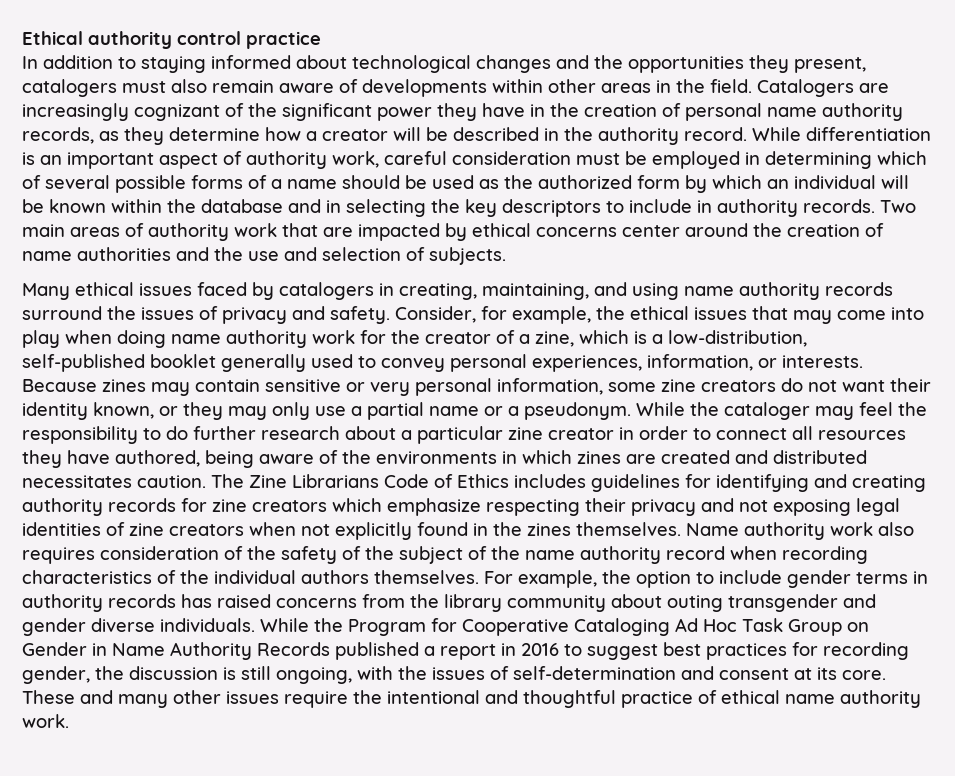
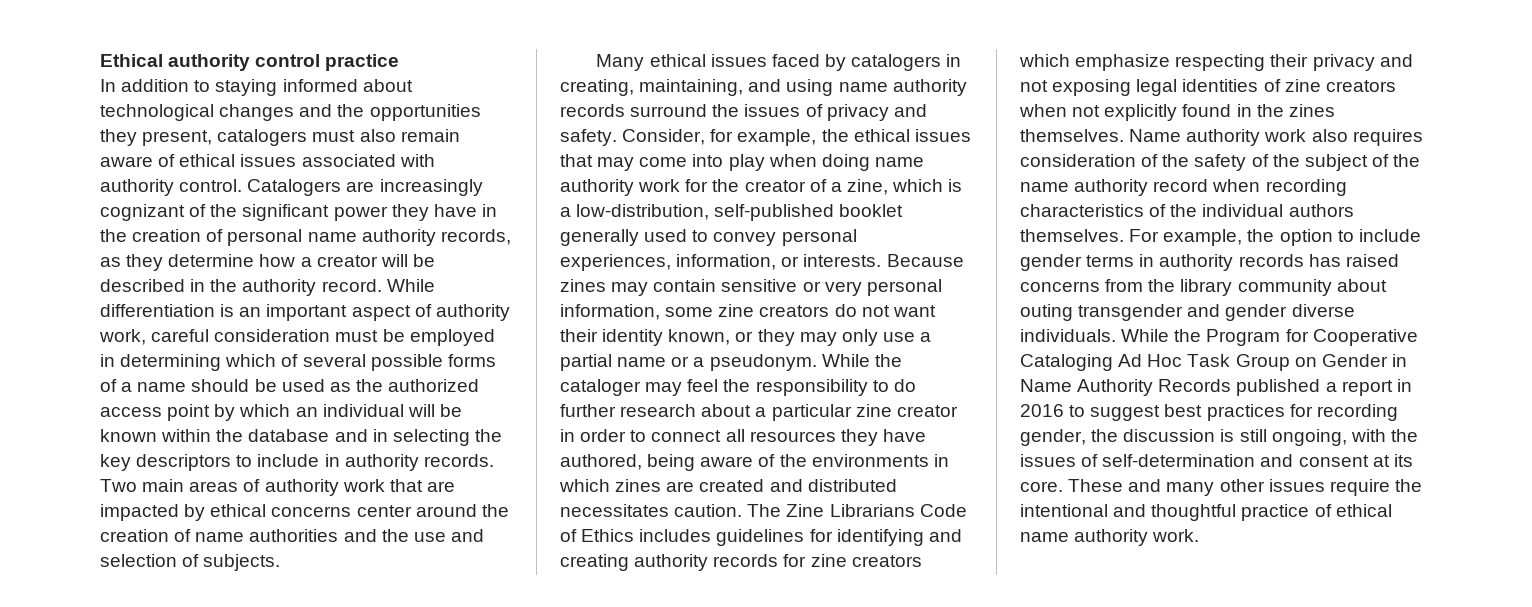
[362,79,752,97] developments within other areas in the field. -> [179,154,435,167] [100,179,243,196] ethical issues associated with authority control.
[637,175,680,189] form -> [100,404,211,421] access point

